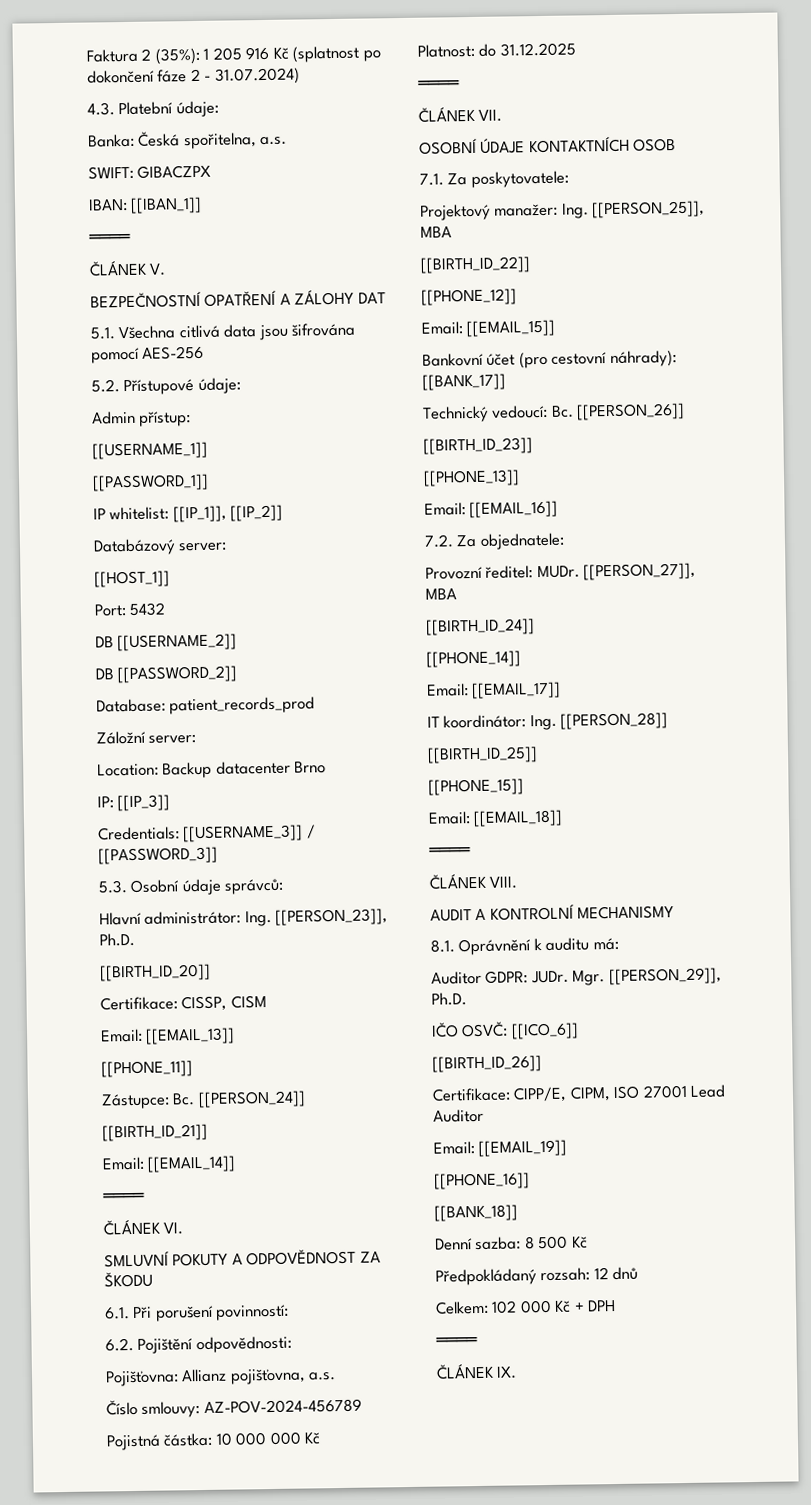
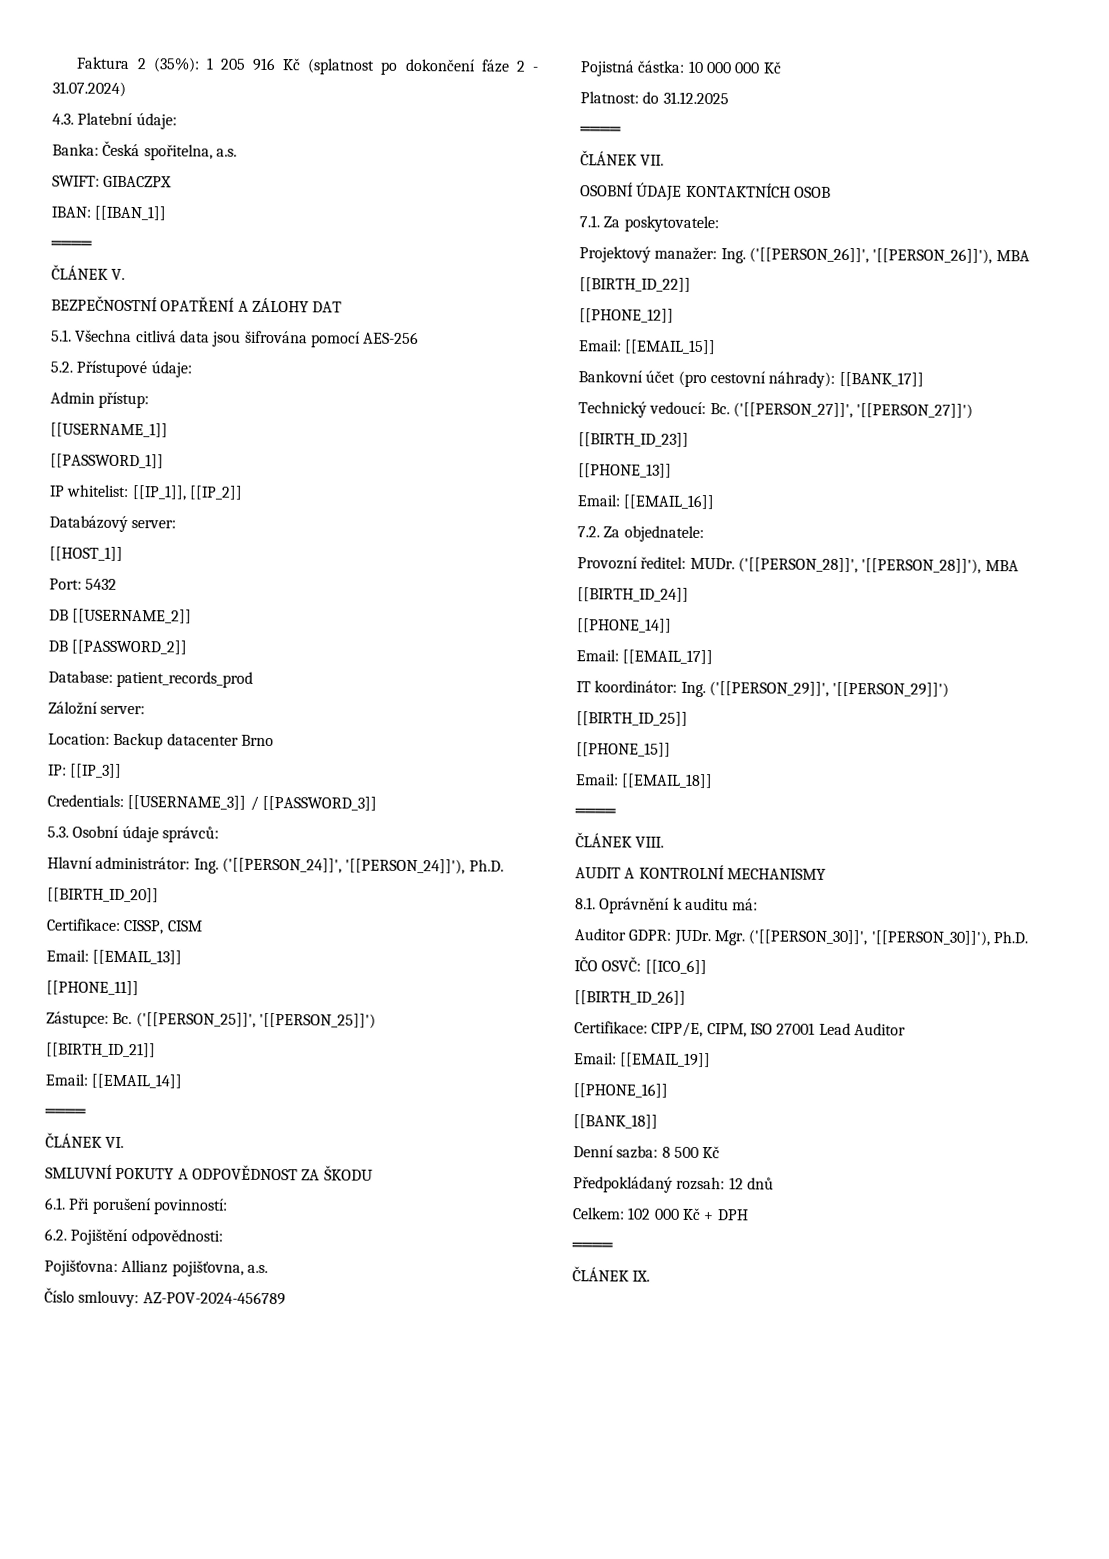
[275,908,389,926] [[PERSON_23]], -> [221,857,466,875] ('[[PERSON_24]]', '[[PERSON_24]]'),
[197,1090,306,1109] [[PERSON_24]] -> [135,1012,376,1029] ('[[PERSON_25]]', '[[PERSON_25]]')
[592,200,706,219] [[PERSON_25]], -> [748,247,993,265] ('[[PERSON_26]]', '[[PERSON_26]]'),
[576,402,686,421] [[PERSON_26]] -> [732,402,974,419] ('[[PERSON_27]]', '[[PERSON_27]]')
[583,562,697,581] [[PERSON_27]], -> [737,557,982,574] ('[[PERSON_28]]', '[[PERSON_28]]'),
[560,712,669,730] [[PERSON_28]] -> [708,681,950,698] ('[[PERSON_29]]', '[[PERSON_29]]')
[608,967,722,986] [[PERSON_29]], -> [748,929,990,947] ('[[PERSON_30]]', '[[PERSON_30]]'),

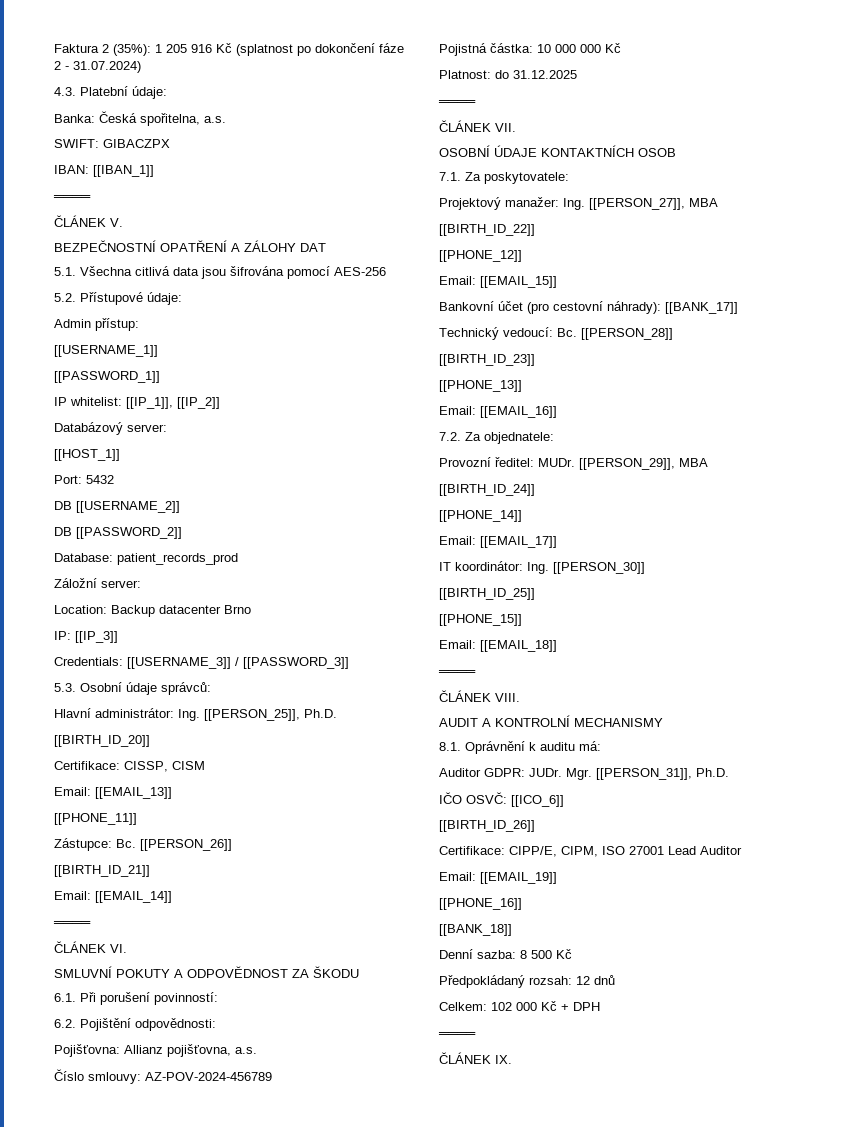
[221,857,466,875] ('[[PERSON_24]]', '[[PERSON_24]]'), -> [204,709,300,721] [[PERSON_25]],
[135,1012,376,1029] ('[[PERSON_25]]', '[[PERSON_25]]') -> [140,839,232,851] [[PERSON_26]]
[748,247,993,265] ('[[PERSON_26]]', '[[PERSON_26]]'), -> [589,198,685,210] [[PERSON_27]],
[732,402,974,419] ('[[PERSON_27]]', '[[PERSON_27]]') -> [581,328,673,340] [[PERSON_28]]
[737,557,982,574] ('[[PERSON_28]]', '[[PERSON_28]]'), -> [579,458,675,470] [[PERSON_29]],
[708,681,950,698] ('[[PERSON_29]]', '[[PERSON_29]]') -> [553,562,645,574] [[PERSON_30]]
[748,929,990,947] ('[[PERSON_30]]', '[[PERSON_30]]'), -> [596,768,692,780] [[PERSON_31]],

